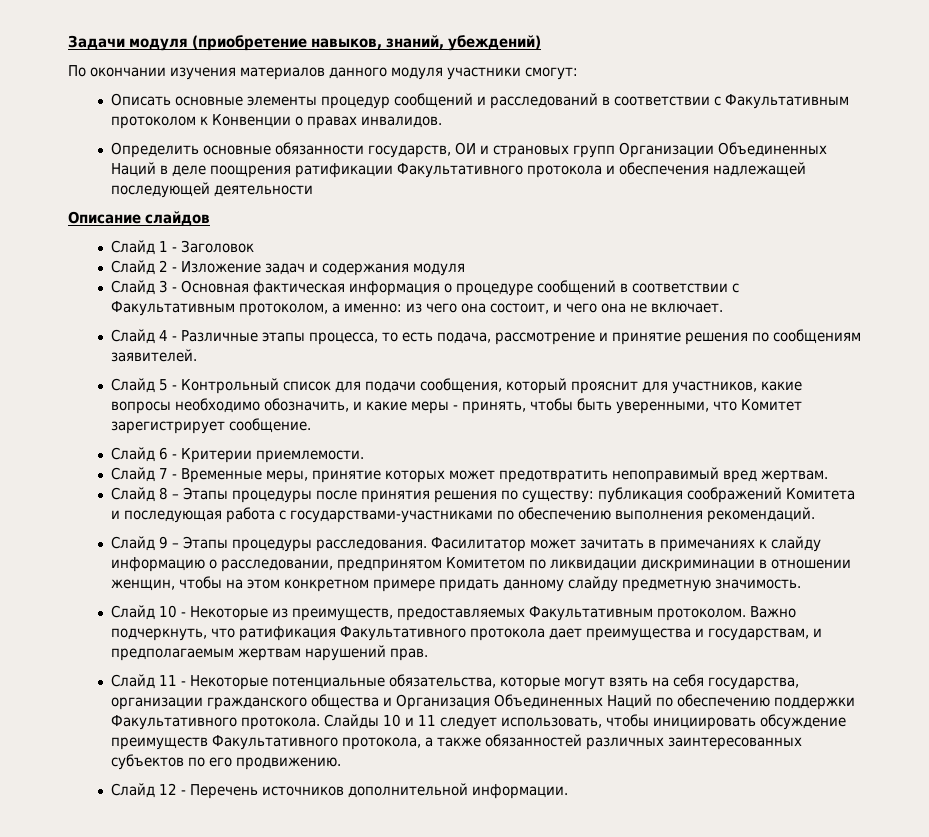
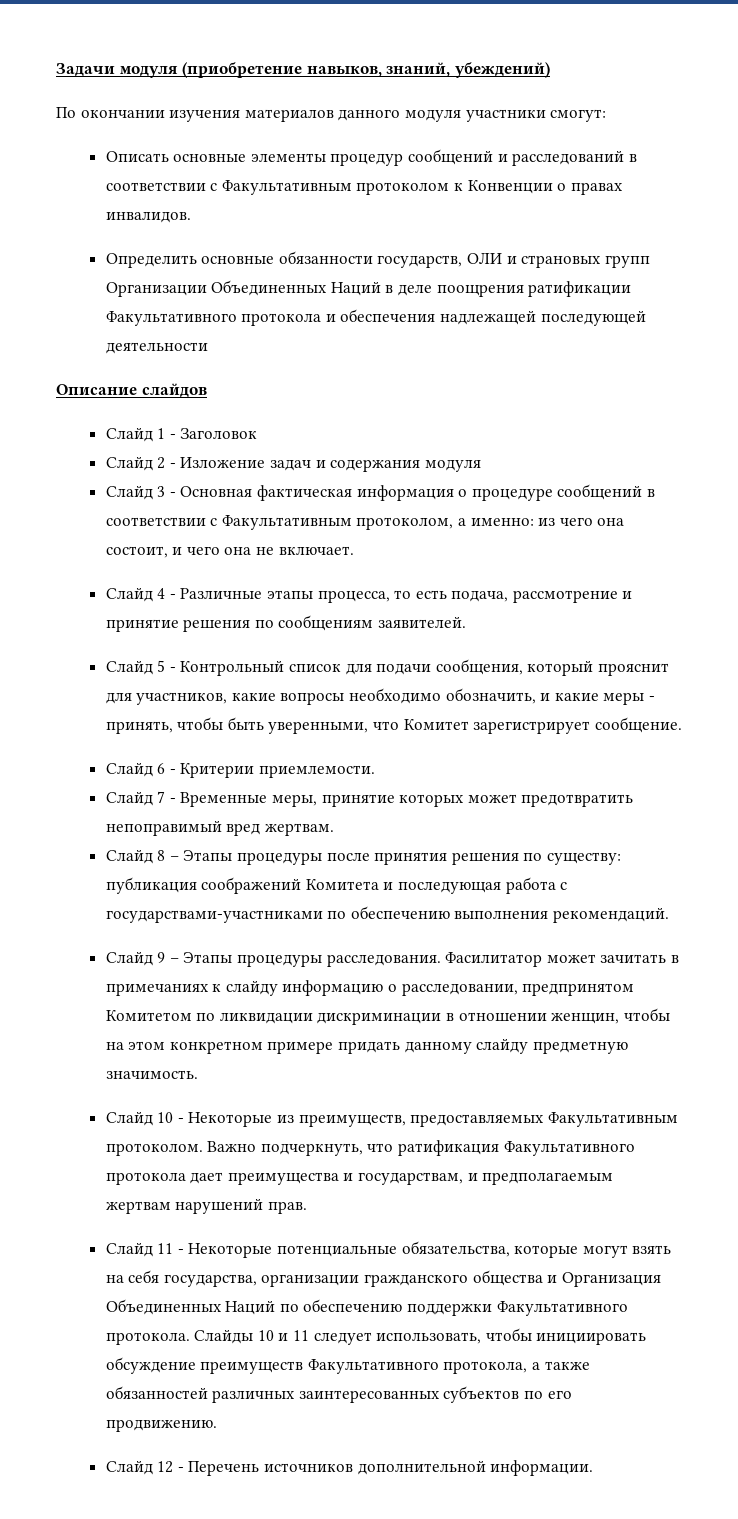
[454,142,476,155] ОИ -> [466,252,502,264] ОЛИ

